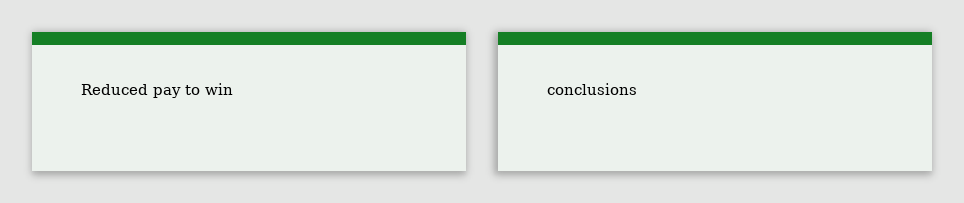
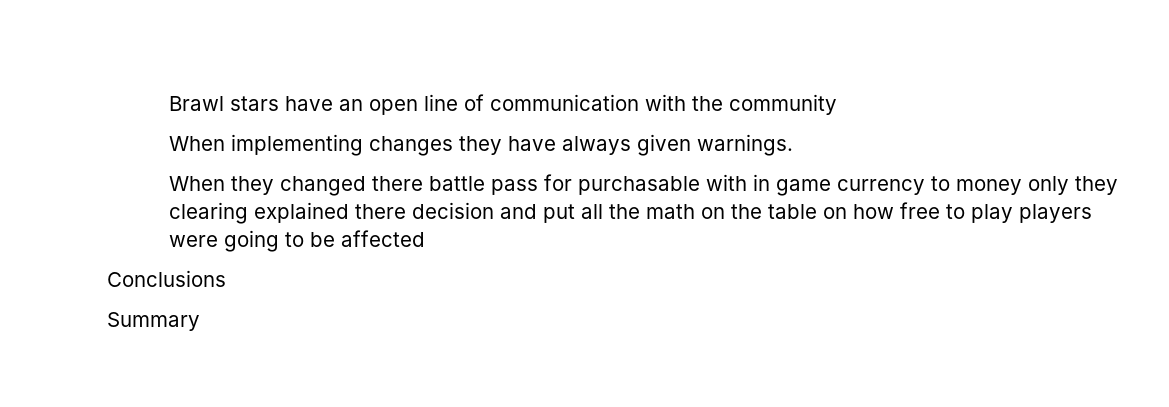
[81,83,233,98] [547,83,637,95] Reduced pay to win // conclusions -> [168,94,837,115] [168,134,793,156] [168,174,1118,196] [168,202,1092,224] [168,230,425,252] [107,270,226,287] [107,312,200,331] Brawl stars have an open line of communication with the community // When implementing changes they have always given warnings. // When they changed there battle pass for purchasable with in game currency to money only they clearing explained there decision and put all the math on the table on how free to play players were going to be affected // Conclusions // Summary

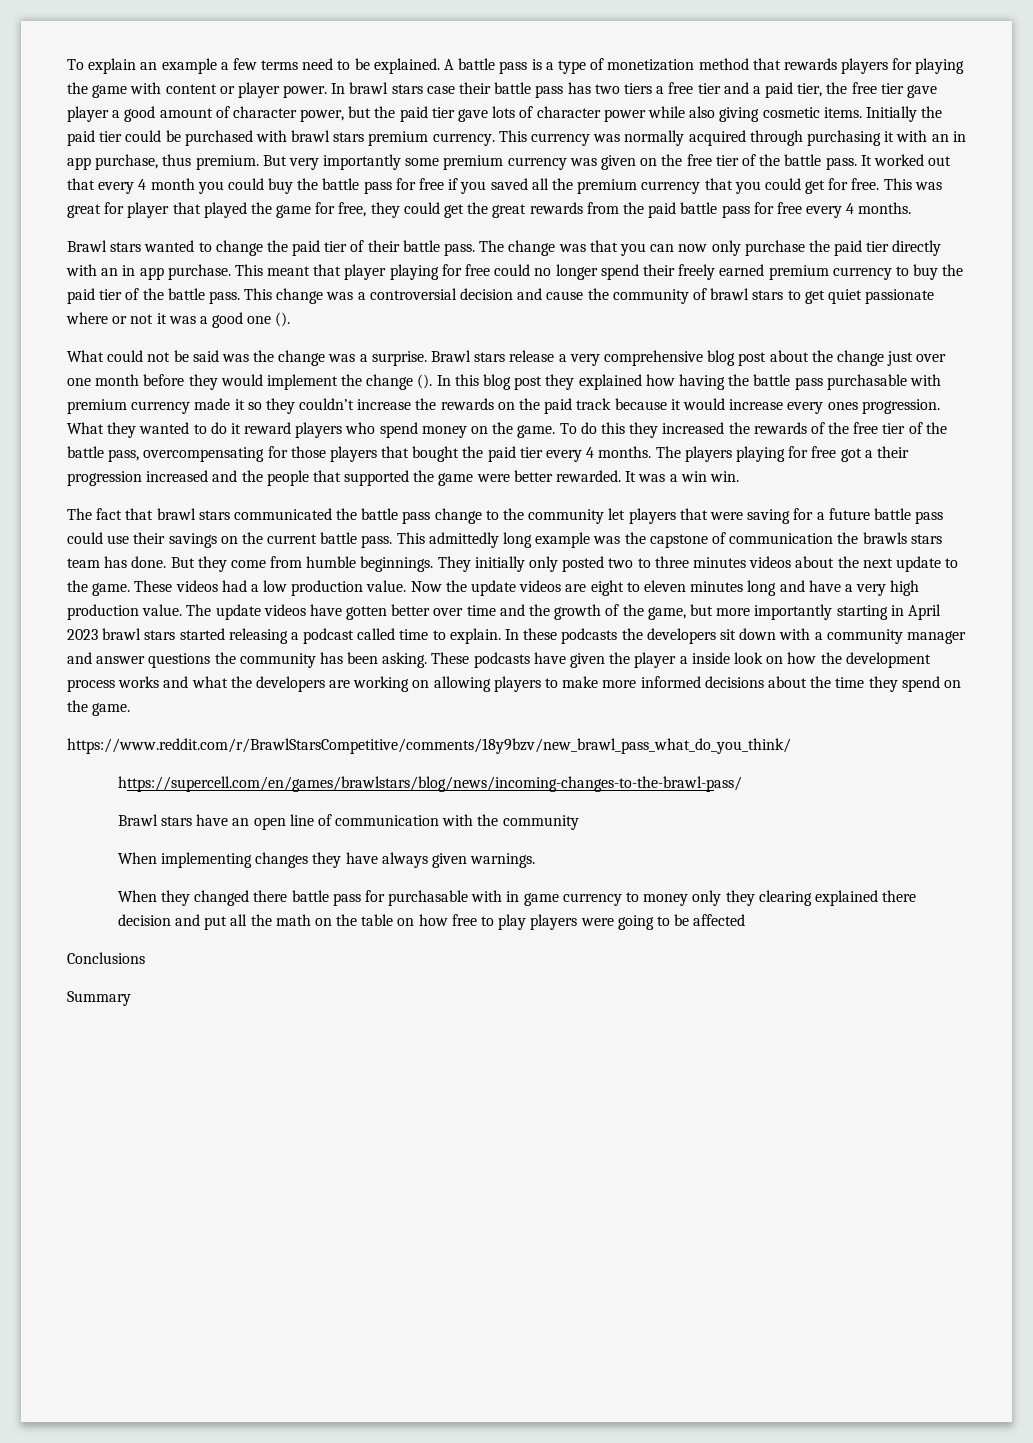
(168, 103) none -> [67,58,965,74] [67,82,937,98] [67,106,943,122] [67,130,966,146] [67,154,952,170] [67,178,942,194] [67,202,912,218] [67,240,942,256] [66,264,964,280] [67,288,935,304] [66,312,291,328] [67,350,947,366] [67,374,941,390] [67,398,940,414] [67,422,947,438] [67,446,909,462] [67,470,739,486] [67,508,944,524] [67,532,942,548] [67,556,959,572] [67,580,920,596] [67,604,941,620] [67,628,966,644] [67,652,931,668] [67,676,961,692] [67,700,131,716] [67,738,791,754] [117,776,742,792] To explain an example a few terms need to be explained. A battle pass is a type of monetization method that rewards players for playing the game with content or player power. In brawl stars case their battle pass has two tiers a free tier and a paid tier, the free tier gave player a good amount of character power, but the paid tier gave lots of character power while also giving cosmetic items. Initially the paid tier could be purchased with brawl stars premium currency. This currency was normally acquired through purchasing it with an in app purchase, thus premium. But very importantly some premium currency was given on the free tier of the battle pass. It worked out that every 4 month you could buy the battle pass for free if you saved all the premium currency that you could get for free. This was great for player that played the game for free, they could get the great rewards from the paid battle pass for free every 4 months. // Brawl stars wanted to change the paid tier of their battle pass. The change was that you can now only purchase the paid tier directly with an in app purchase. This meant that player playing for free could no longer spend their freely earned premium currency to buy the paid tier of the battle pass. This change was a controversial decision and cause the community of brawl stars to get quiet passionate where or not it was a good one (). // What could not be said was the change was a surprise. Brawl stars release a very comprehensive blog post about the change just over one month before they would implement the change (). In this blog post they explained how having the battle pass purchasable with premium currency made it so they couldn’t increase the rewards on the paid track because it would increase every ones progression. What they wanted to do it reward players who spend money on the game. To do this they increased the rewards of the free tier of the battle pass, overcompensating for those players that bought the paid tier every 4 months. The players playing for free got a their progression increased and the people that supported the game were better rewarded. It was a win win. // The fact that brawl stars communicated the battle pass change to the community let players that were saving for a future battle pass could use their savings on the current battle pass. This admittedly long example was the capstone of communication the brawls stars team has done. But they come from humble beginnings. They initially only posted two to three minutes videos about the next update to the game. These videos had a low production value. Now the update videos are eight to eleven minutes long and have a very high production value. The update videos have gotten better over time and the growth of the game, but more importantly starting in April 2023 brawl stars started releasing a podcast called time to explain. In these podcasts the developers sit down with a community manager and answer questions the community has been asking. These podcasts have given the player a inside look on how the development process works and what the developers are working on allowing players to make more informed decisions about the time they spend on the game. // https://www.reddit.com/r/BrawlStarsCompetitive/comments/18y9bzv/new_brawl_pass_what_do_you_think/ // https://supercell.com/en/games/brawlstars/blog/news/incoming-changes-to-the-brawl-pass/ //

